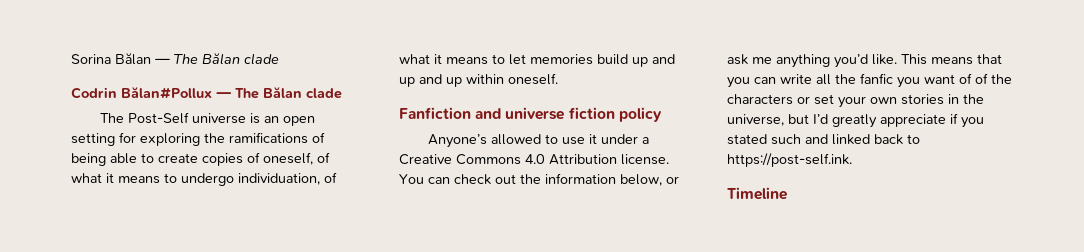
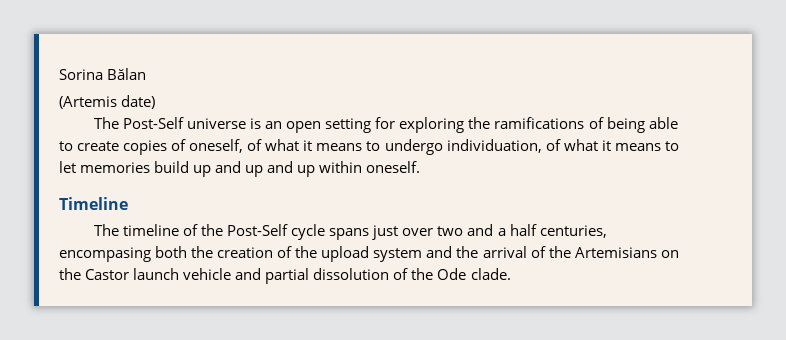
[155,53,279,65] [71,87,342,99] — The Bălan clade // Codrin Bălan#Pollux — The Bălan clade -> [59,95,156,109] // (Artemis date)
[399,107,662,122] [428,134,650,148] [399,154,669,165] [399,173,679,186] [727,54,1002,68] [727,73,1012,88] [727,94,984,108] [727,113,984,128] [727,134,920,145] [727,153,852,167] [727,187,787,200] Fanfiction and universe fiction policy // Anyone’s allowed to use it under a Creative Commons 4.0 Attribution license. You can check out the information below, or ask me anything you’d like. This means that you can write all the fanfic you want of of the characters or set your own stories in the universe, but I’d greatly appreciate if you stated such and linked back to https://post-self.ink. // Timeline -> [59,197,128,210] [93,224,607,240] [59,246,679,262] [59,268,511,284] Timeline // The timeline of the Post-Self cycle spans just over two and a half centuries, encompasing both the creation of the upload system and the arrival of the Artemisians on the Castor launch vehicle and partial dissolution of the Ode clade.

